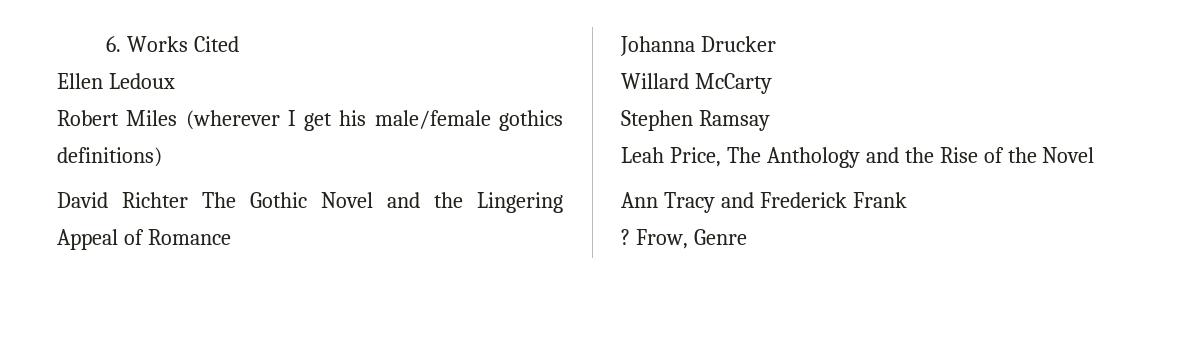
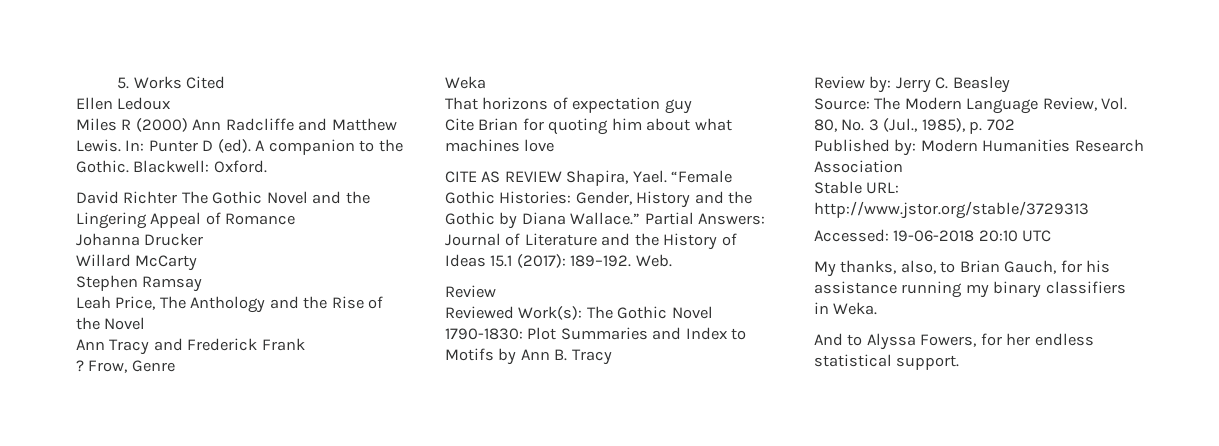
[106,36,122,52] 6. -> [117,77,130,89] 5.
[57,110,563,131] [57,147,162,167] Robert Miles (wherever I get his male/female gothics definitions) -> [76,118,397,132] [76,139,403,155] [76,160,267,173] Miles R (2000) Ann Radcliffe and Matthew Lewis. In: Punter D (ed). A companion to the Gothic. Blackwell: Oxford.
(747, 237) none -> [445,76,486,89] [445,97,692,114] [445,118,732,135] [445,139,555,152] [445,170,733,186] [445,191,753,208] [445,212,766,229] [445,233,737,250] [445,254,672,268] [445,285,496,298] [445,306,713,320] [445,327,747,340] [445,348,612,365] [814,76,1010,93] [814,97,1128,114] [814,118,1015,134] [814,139,1144,156] [814,160,903,173] [814,181,900,194] [814,201,1089,219] [814,229,1052,242] [814,260,1111,277] [814,281,1126,298] [814,302,878,315] [814,333,1094,350] [814,354,960,370] // Weka // That horizons of expectation guy // Cite Brian for quoting him about what machines love // CITE AS REVIEW Shapira, Yael. “Female Gothic Histories: Gender, History and the Gothic by Diana Wallace.” Partial Answers: Journal of Literature and the History of Ideas 15.1 (2017): 189–192. Web. // Review // Reviewed Work(s): The Gothic Novel 1790-1830: Plot Summaries and Index to Motifs by Ann B. Tracy // Review by: Jerry C. Beasley // Source: The Modern Language Review, Vol. 80, No. 3 (Jul., 1985), p. 702 // Published by: Modern Humanities Research Association // Stable URL: http://www.jstor.org/stable/3729313 // Accessed: 19-06-2018 20:10 UTC // My thanks, also, to Brian Gauch, for his assistance running my binary classifiers in Weka. // And to Alyssa Fowers, for her endless statistical support.

